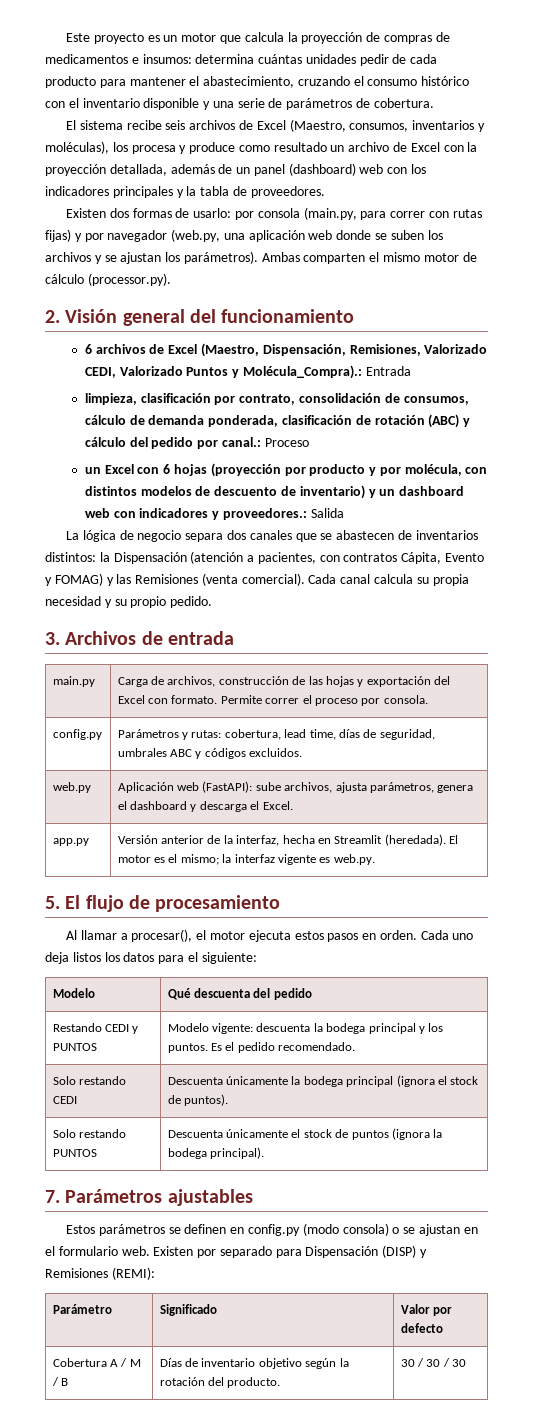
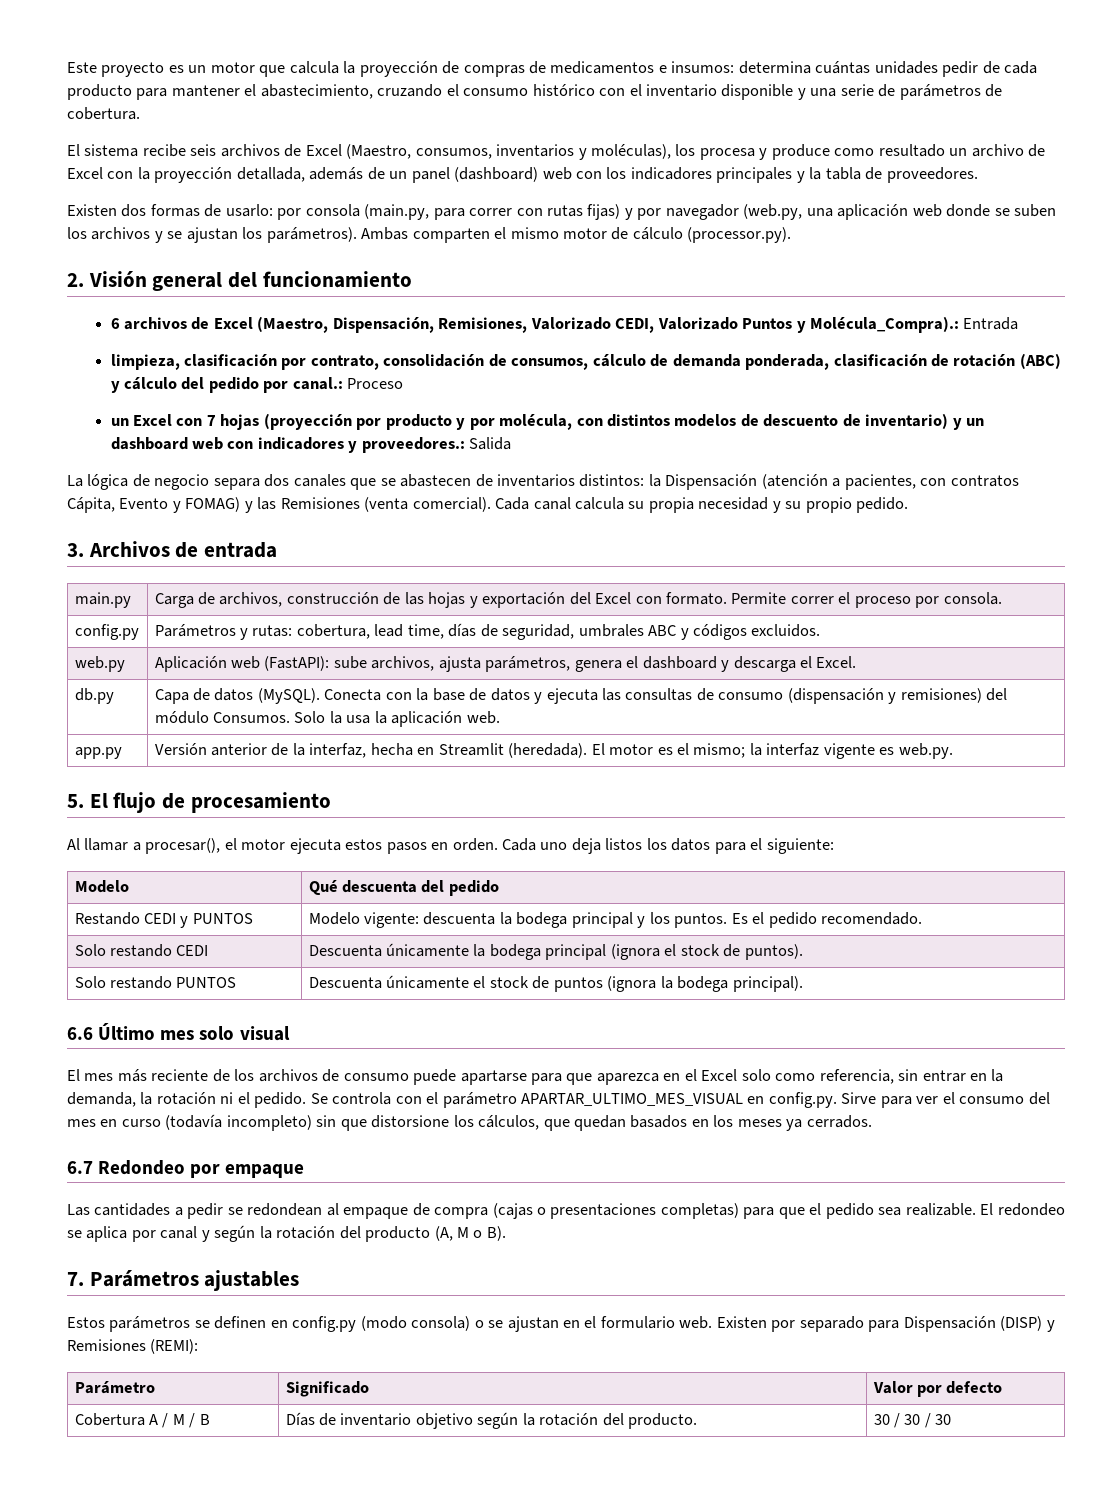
[163,464,171,474] 6 -> [206,415,216,426] 7
(293, 805) none -> [74,688,114,704] [154,688,1008,704] [154,711,500,727] // db.py | Capa de datos (MySQL). Conecta con la base de datos y ejecuta las consultas de consumo (dispensación y remisiones) del módulo Consumos. Solo la usa la aplicación web.
(265, 1153) none -> [67,1023,290,1041] [67,1069,1004,1085] [67,1092,1050,1108] [67,1114,872,1131] [67,1160,305,1178] [67,1203,1065,1219] [67,1225,506,1242] // 6.6 Último mes solo visual // El mes más reciente de los archivos de consumo puede apartarse para que aparezca en el Excel solo como referencia, sin entrar en la demanda, la rotación ni el pedido. Se controla con el parámetro APARTAR_ULTIMO_MES_VISUAL en config.py. Sirve para ver el consumo del mes en curso (todavía incompleto) sin que distorsione los cálculos, que quedan basados en los meses ya cerrados. // 6.7 Redondeo por empaque // Las cantidades a pedir se redondean al empaque de compra (cajas o presentaciones completas) para que el pedido sea realizable. El redondeo se aplica por canal y según la rotación del producto (A, M o B).

